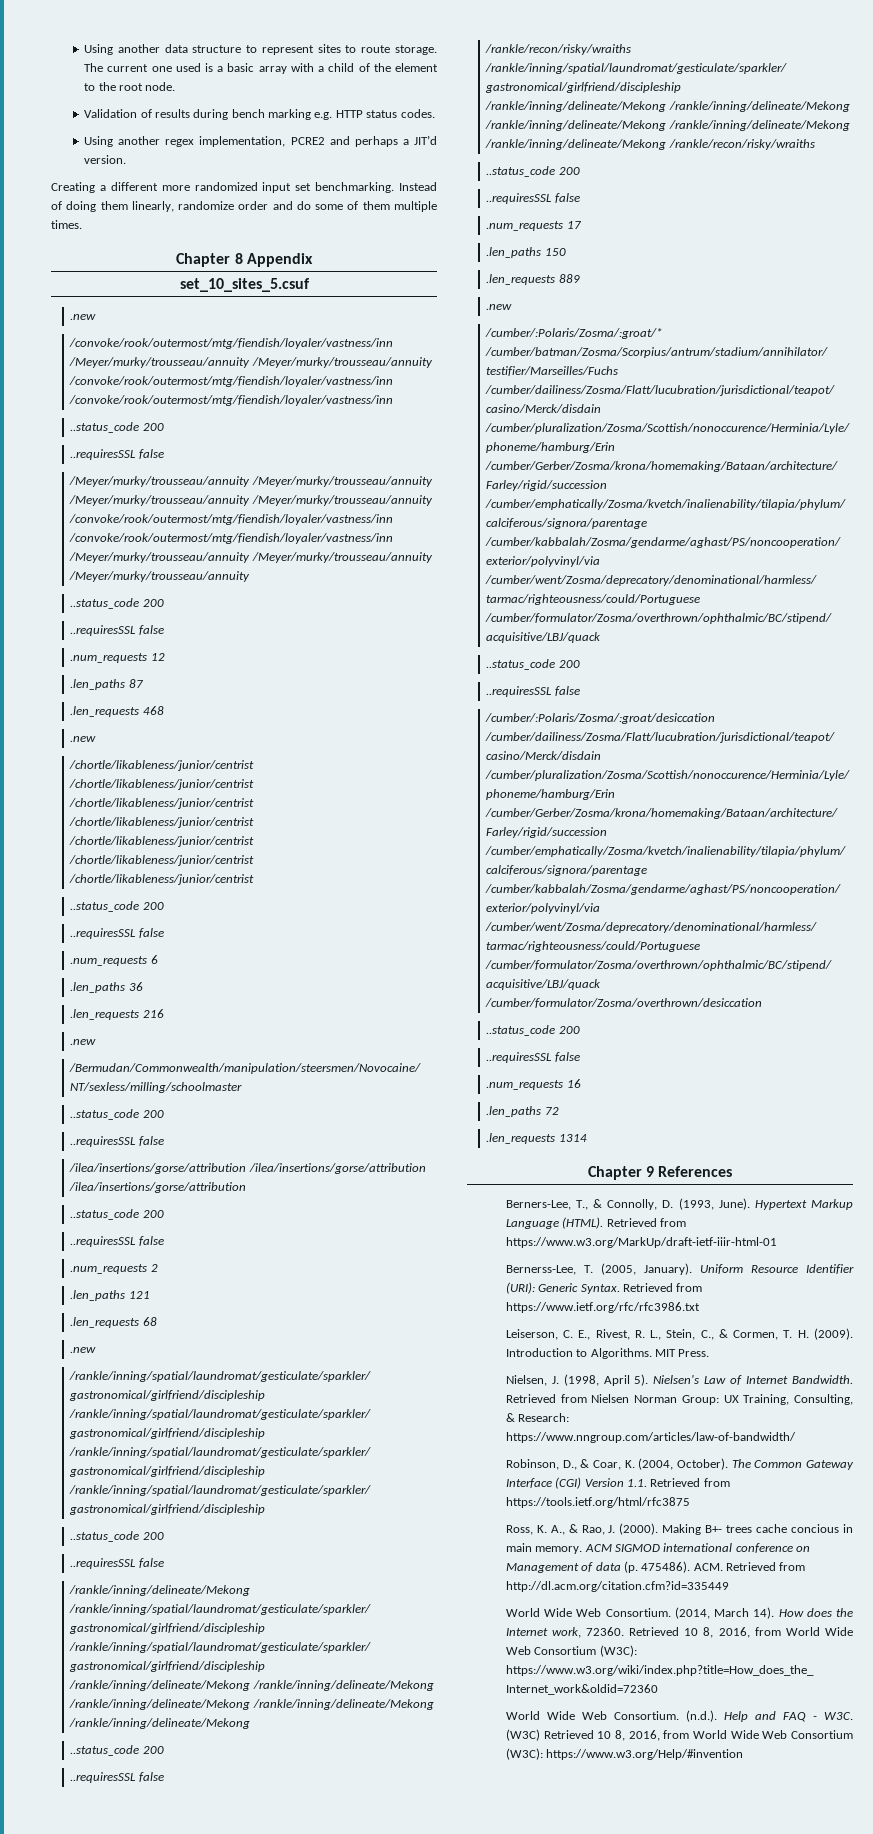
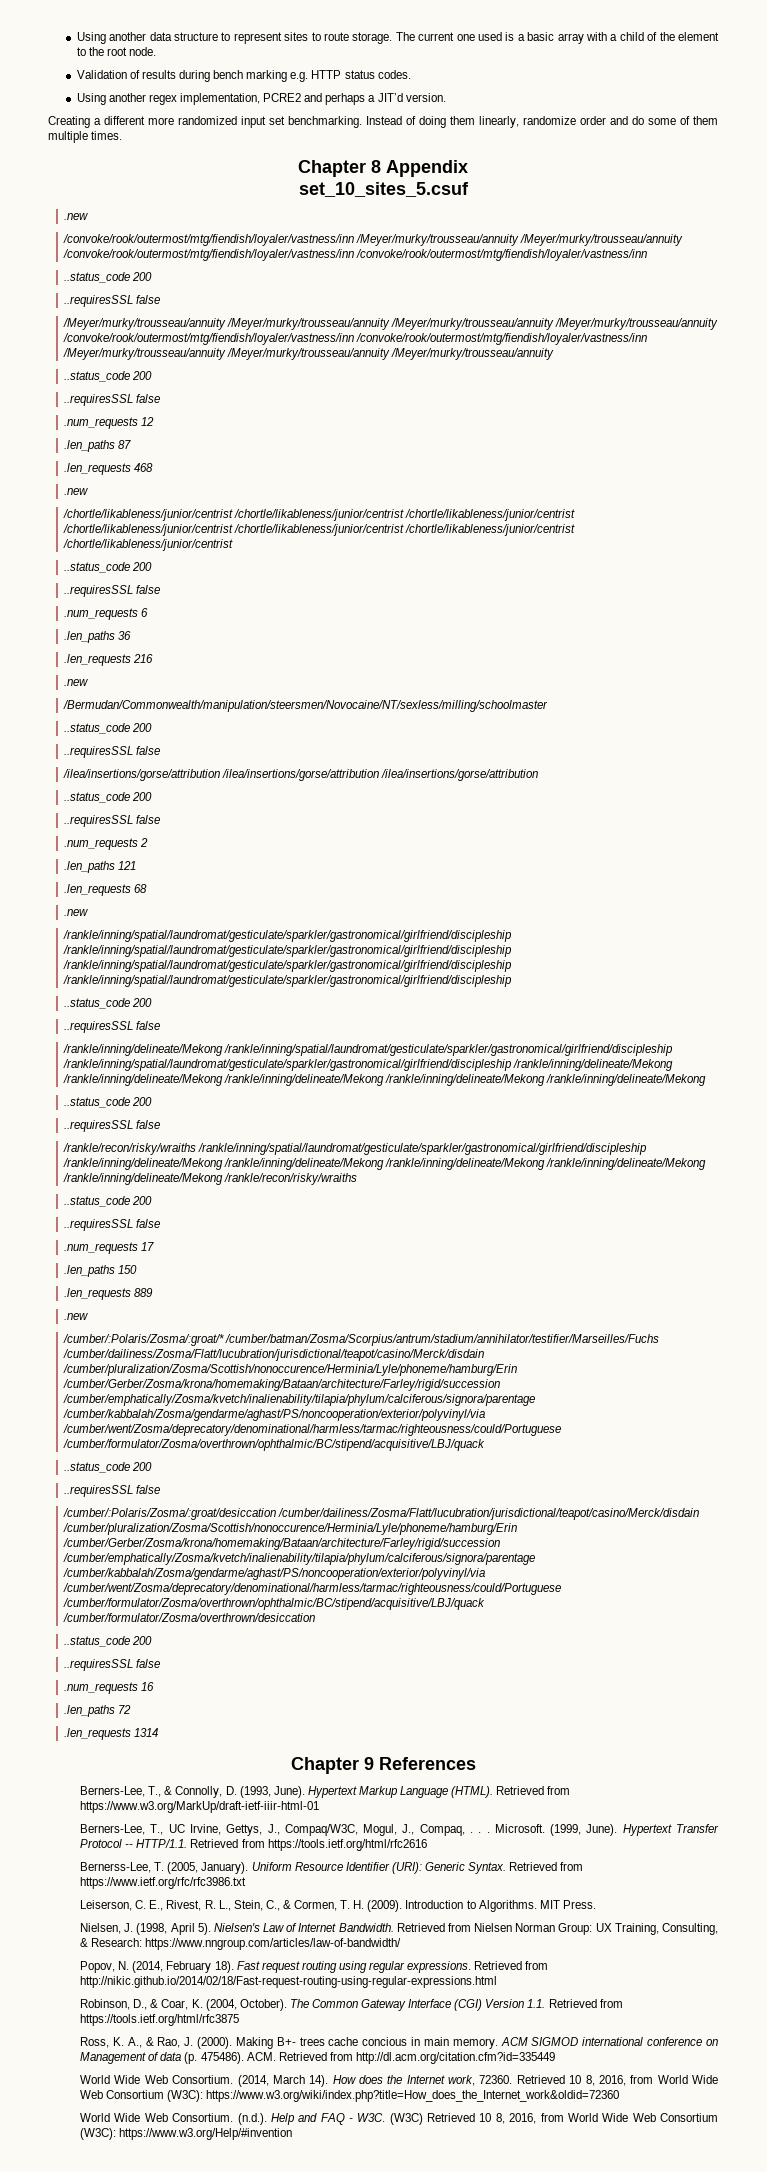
(777, 1242) none -> [80,1824,719,1836] [80,1839,427,1851] // Berners-Lee, T., UC Irvine, Gettys, J., Compaq/W3C, Mogul, J., Compaq, . . . Microsoft. (1999, June). Hypertext Transfer Protocol -- HTTP/1.1. Retrieved from https://tools.ietf.org/html/rfc2616
(796, 1437) none -> [80,1961,549,1973] [80,1976,498,1988] // Popov, N. (2014, February 18). Fast request routing using regular expressions. Retrieved from http://nikic.github.io/2014/02/18/Fast-request-routing-using-regular-expressions.html

